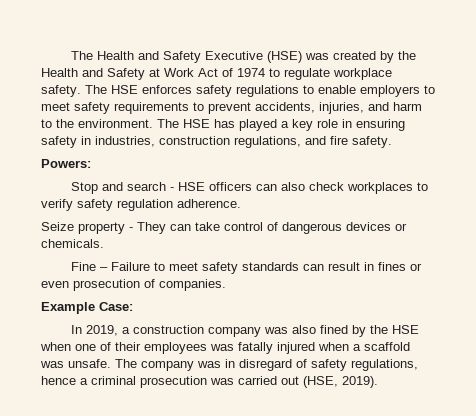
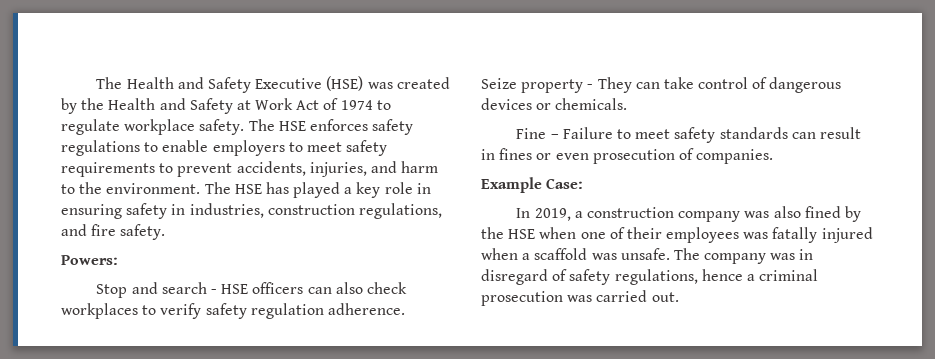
[281,376,378,388] out (HSE, 2019). -> [651,292,679,302] out.

